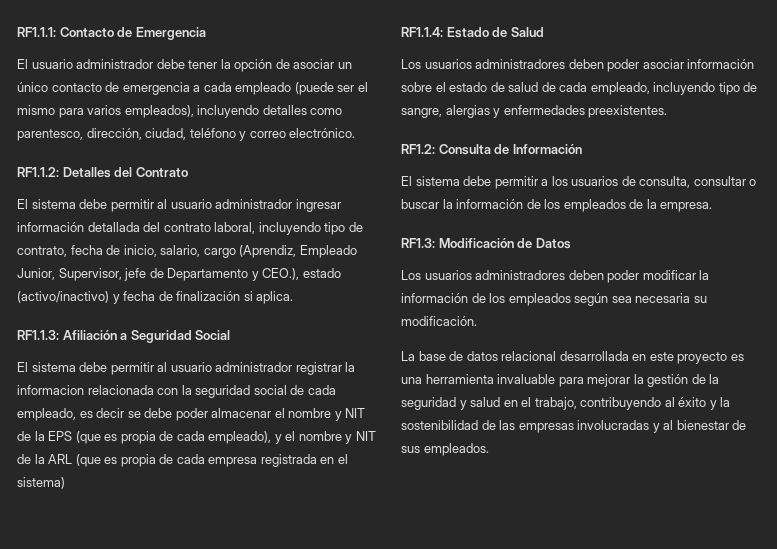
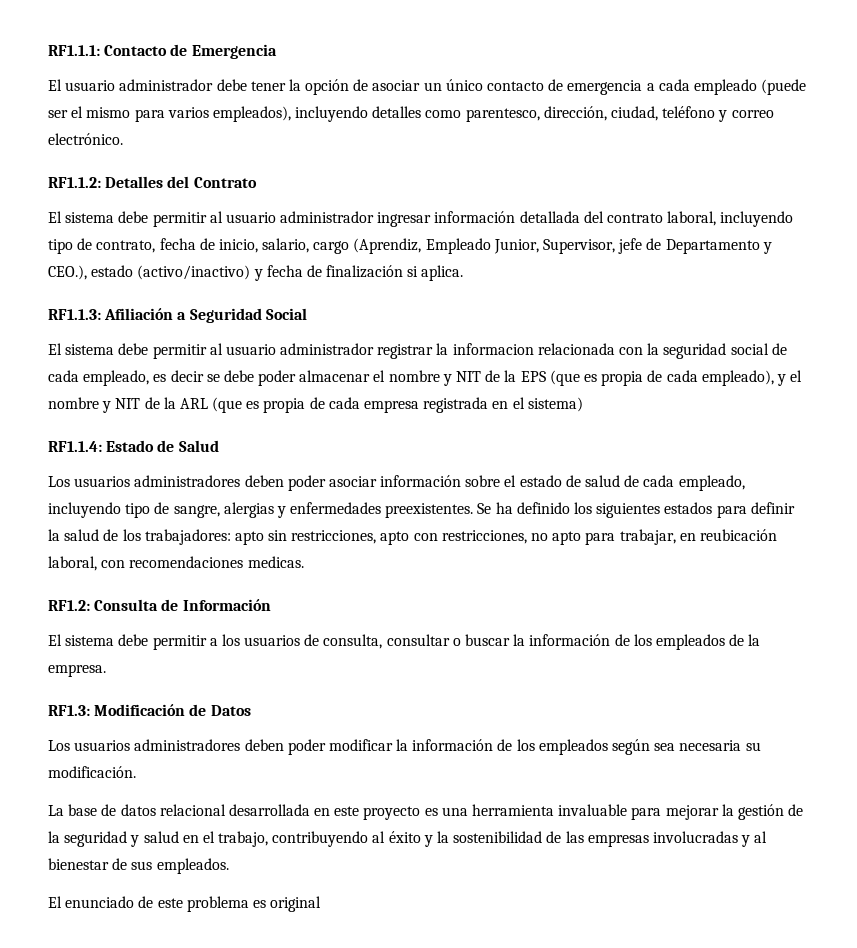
(668, 111) none -> [477,502,795,518] [48,529,777,545] [48,556,304,571] Se ha definido los siguientes estados para definir la salud de los trabajadores: apto sin restricciones, apto con restricciones, no apto para trabajar, en reubicación laboral, con recomendaciones medicas.
(489, 449) none -> [48,896,322,912] // El enunciado de este problema es original

